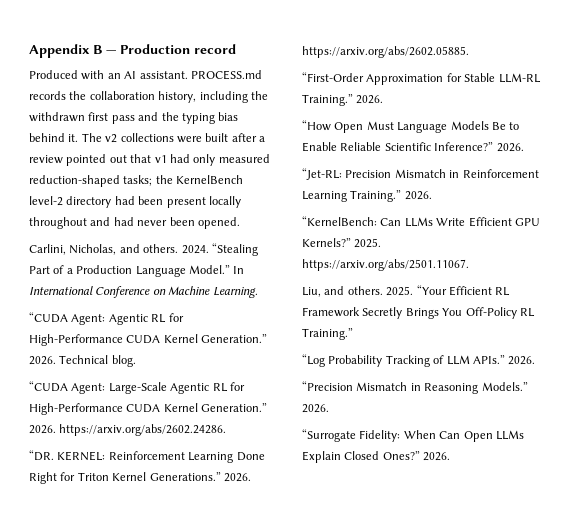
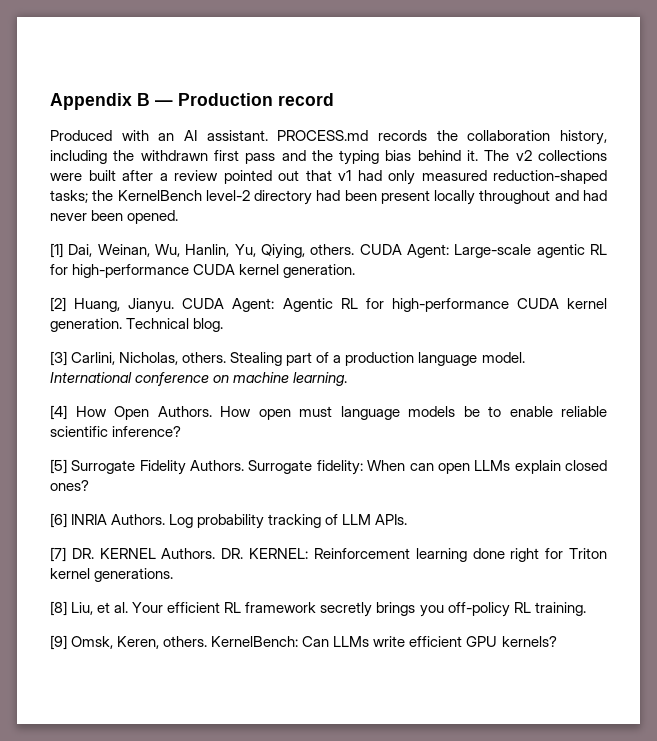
[29,243,258,256] [29,265,245,277] [29,286,258,298] [29,312,184,325] [29,334,268,346] [29,355,136,367] [29,381,245,394] [29,403,268,415] [29,424,227,436] [29,450,265,463] [29,472,251,484] [302,46,469,58] [302,72,541,85] [302,94,384,106] [302,120,520,133] [302,142,524,152] [302,168,539,180] [302,190,432,202] [302,216,540,227] [302,238,382,248] [302,259,469,271] [302,285,511,297] [302,307,535,319] [302,328,353,340] [302,354,536,367] [302,381,528,394] [302,404,329,413] [302,429,524,442] [302,451,451,463] Carlini, Nicholas, and others. 2024. “Stealing Part of a Production Language Model.” In International Conference on Machine Learning. // “CUDA Agent: Agentic RL for High-Performance CUDA Kernel Generation.” 2026. Technical blog. // “CUDA Agent: Large-Scale Agentic RL for High-Performance CUDA Kernel Generation.” 2026. https://arxiv.org/abs/2602.24286. // “DR. KERNEL: Reinforcement Learning Done Right for Triton Kernel Generations.” 2026. https://arxiv.org/abs/2602.05885. // “First-Order Approximation for Stable LLM-RL Training.” 2026. // “How Open Must Language Models Be to Enable Reliable Scientific Inference?” 2026. // “Jet-RL: Precision Mismatch in Reinforcement Learning Training.” 2026. // “KernelBench: Can LLMs Write Efficient GPU Kernels?” 2025. https://arxiv.org/abs/2501.11067. // Liu, and others. 2025. “Your Efficient RL Framework Secretly Brings You Off-Policy RL Training.” // “Log Probability Tracking of LLM APIs.” 2026. // “Precision Mismatch in Reasoning Models.” 2026. // “Surrogate Fidelity: When Can Open LLMs Explain Closed Ones?” 2026. -> [50,243,607,259] [50,264,356,278] [50,297,608,313] [50,318,224,332] [50,351,525,366] [50,372,348,386] [50,405,607,420] [50,426,182,437] [50,459,608,475] [50,480,89,491] [50,513,408,529] [50,547,608,562] [50,568,174,582] [50,601,586,617] [50,635,557,650] [1] Dai, Weinan, Wu, Hanlin, Yu, Qiying, others. CUDA Agent: Large-scale agentic RL for high-performance CUDA kernel generation. // [2] Huang, Jianyu. CUDA Agent: Agentic RL for high-performance CUDA kernel generation. Technical blog. // [3] Carlini, Nicholas, others. Stealing part of a production language model. International conference on machine learning. // [4] How Open Authors. How open must language models be to enable reliable scientific inference? // [5] Surrogate Fidelity Authors. Surrogate fidelity: When can open LLMs explain closed ones? // [6] INRIA Authors. Log probability tracking of LLM APIs. // [7] DR. KERNEL Authors. DR. KERNEL: Reinforcement learning done right for Triton kernel generations. // [8] Liu, et al. Your efficient RL framework secretly brings you off-policy RL training. // [9] Omsk, Keren, others. KernelBench: Can LLMs write efficient GPU kernels?

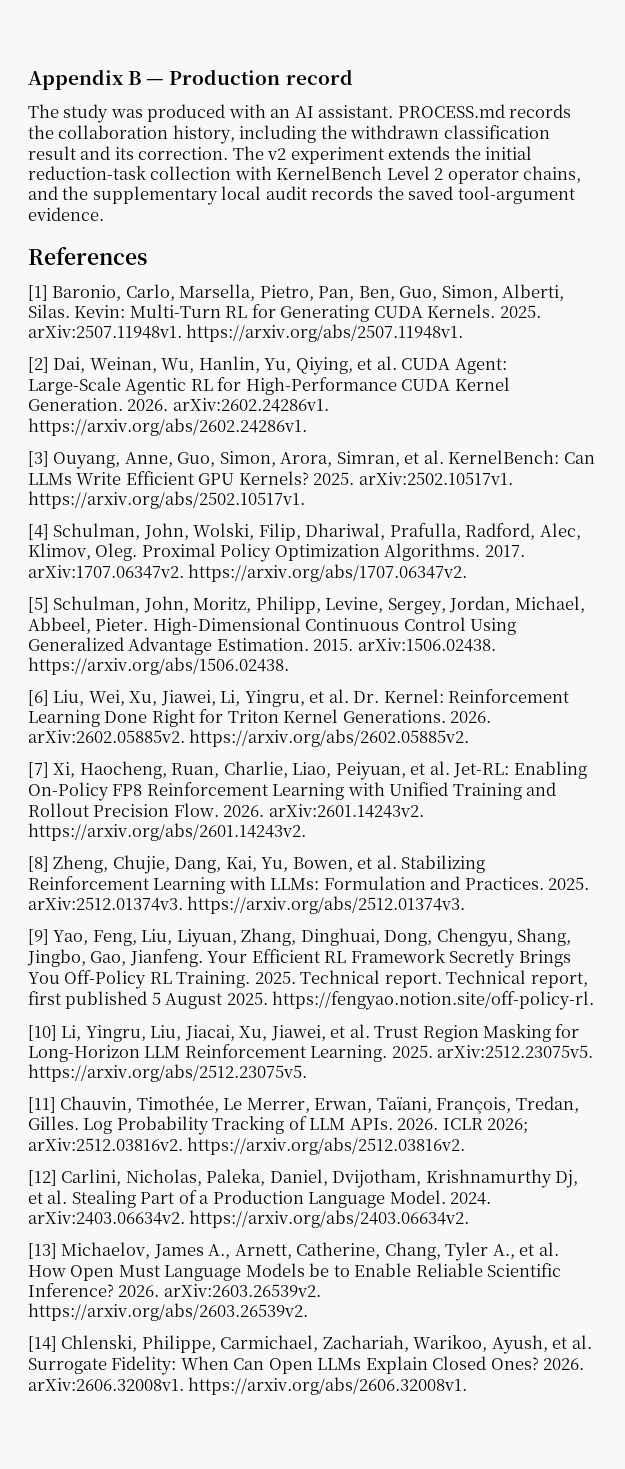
[50,130,112,141] Produced -> [28,104,226,123] The study was produced
[213,150,608,165] [50,170,607,185] [50,190,607,205] [50,210,179,224] [50,243,63,258] first pass and the typing bias behind it. The v2 collections were built after a review pointed out that v1 had only measured reduction-shaped tasks; the KernelBench level-2 directory had been present locally throughout and had never been opened. // [1] -> [443,125,550,139] [28,146,533,164] [28,166,582,184] [28,186,575,205] [28,207,104,221] [28,247,147,265] [28,284,565,301] [28,304,541,322] [28,324,464,342] [28,357,49,373] classification result and its correction. The v2 experiment extends the initial reduction-task collection with KernelBench Level 2 operator chains, and the supplementary local audit records the saved tool-argument evidence. // References // [1] Baronio, Carlo, Marsella, Pietro, Pan, Ben, Guo, Simon, Alberti, Silas. Kevin: Multi-Turn RL for Generating CUDA Kernels. 2025. arXiv:2507.11948v1. https://arxiv.org/abs/2507.11948v1. // [2]
[310,244,607,258] [50,264,356,278] [50,297,608,313] [50,318,224,332] [50,351,525,366] [50,372,348,386] [50,405,607,420] [50,426,182,437] [50,459,608,475] [50,480,89,491] [50,513,408,529] [50,547,608,562] [50,568,174,582] [50,601,586,617] [50,635,557,650] others. CUDA Agent: Large-scale agentic RL for high-performance CUDA kernel generation. // [2] Huang, Jianyu. CUDA Agent: Agentic RL for high-performance CUDA kernel generation. Technical blog. // [3] Carlini, Nicholas, others. Stealing part of a production language model. International conference on machine learning. // [4] How Open Authors. How open must language models be to enable reliable scientific inference? // [5] Surrogate Fidelity Authors. Surrogate fidelity: When can open LLMs explain closed ones? // [6] INRIA Authors. Log probability tracking of LLM APIs. // [7] DR. KERNEL Authors. DR. KERNEL: Reinforcement learning done right for Triton kernel generations. // [8] Liu, et al. Your efficient RL framework secretly brings you off-policy RL training. // [9] Omsk, Keren, others. KernelBench: Can LLMs write efficient GPU kernels? -> [357,356,507,374] [28,377,510,395] [28,398,329,412] [28,418,307,436] [28,450,595,469] [28,471,513,485] [28,491,305,509] [28,523,581,541] [28,543,525,562] [28,564,468,582] [28,596,585,615] [28,617,517,635] [28,637,496,655] [28,657,289,675] [28,689,570,707] [28,709,492,727] [28,729,470,747] [28,761,587,780] [28,782,557,801] [28,803,424,818] [28,823,306,841] [28,855,486,874] [28,876,590,894] [28,896,466,914] [28,928,572,947] [27,949,571,968] [28,970,588,989] [28,991,595,1010] [28,1024,580,1042] [28,1044,594,1062] [28,1064,307,1082] [28,1096,579,1114] [28,1116,529,1135] [28,1137,466,1155] [28,1169,579,1188] [28,1190,492,1208] [28,1210,470,1228] [28,1242,559,1261] [28,1263,562,1281] [28,1283,321,1297] [28,1303,308,1321] [28,1335,592,1354] [28,1356,585,1375] [28,1377,468,1395] et al. CUDA Agent: Large-Scale Agentic RL for High-Performance CUDA Kernel Generation. 2026. arXiv:2602.24286v1. https://arxiv.org/abs/2602.24286v1. // [3] Ouyang, Anne, Guo, Simon, Arora, Simran, et al. KernelBench: Can LLMs Write Efficient GPU Kernels? 2025. arXiv:2502.10517v1. https://arxiv.org/abs/2502.10517v1. // [4] Schulman, John, Wolski, Filip, Dhariwal, Prafulla, Radford, Alec, Klimov, Oleg. Proximal Policy Optimization Algorithms. 2017. arXiv:1707.06347v2. https://arxiv.org/abs/1707.06347v2. // [5] Schulman, John, Moritz, Philipp, Levine, Sergey, Jordan, Michael, Abbeel, Pieter. High-Dimensional Continuous Control Using Generalized Advantage Estimation. 2015. arXiv:1506.02438. https://arxiv.org/abs/1506.02438. // [6] Liu, Wei, Xu, Jiawei, Li, Yingru, et al. Dr. Kernel: Reinforcement Learning Done Right for Triton Kernel Generations. 2026. arXiv:2602.05885v2. https://arxiv.org/abs/2602.05885v2. // [7] Xi, Haocheng, Ruan, Charlie, Liao, Peiyuan, et al. Jet-RL: Enabling On-Policy FP8 Reinforcement Learning with Unified Training and Rollout Precision Flow. 2026. arXiv:2601.14243v2. https://arxiv.org/abs/2601.14243v2. // [8] Zheng, Chujie, Dang, Kai, Yu, Bowen, et al. Stabilizing Reinforcement Learning with LLMs: Formulation and Practices. 2025. arXiv:2512.01374v3. https://arxiv.org/abs/2512.01374v3. // [9] Yao, Feng, Liu, Liyuan, Zhang, Dinghuai, Dong, Chengyu, Shang, Jingbo, Gao, Jianfeng. Your Efficient RL Framework Secretly Brings You Off-Policy RL Training. 2025. Technical report. Technical report, first published 5 August 2025. https://fengyao.notion.site/off-policy-rl. // [10] Li, Yingru, Liu, Jiacai, Xu, Jiawei, et al. Trust Region Masking for Long-Horizon LLM Reinforcement Learning. 2025. arXiv:2512.23075v5. https://arxiv.org/abs/2512.23075v5. // [11] Chauvin, Timothée, Le Merrer, Erwan, Taïani, François, Tredan, Gilles. Log Probability Tracking of LLM APIs. 2026. ICLR 2026; arXiv:2512.03816v2. https://arxiv.org/abs/2512.03816v2. // [12] Carlini, Nicholas, Paleka, Daniel, Dvijotham, Krishnamurthy Dj, et al. Stealing Part of a Production Language Model. 2024. arXiv:2403.06634v2. https://arxiv.org/abs/2403.06634v2. // [13] Michaelov, James A., Arnett, Catherine, Chang, Tyler A., et al. How Open Must Language Models be to Enable Reliable Scientific Inference? 2026. arXiv:2603.26539v2. https://arxiv.org/abs/2603.26539v2. // [14] Chlenski, Philippe, Carmichael, Zachariah, Warikoo, Ayush, et al. Surrogate Fidelity: When Can Open LLMs Explain Closed Ones? 2026. arXiv:2606.32008v1. https://arxiv.org/abs/2606.32008v1.

